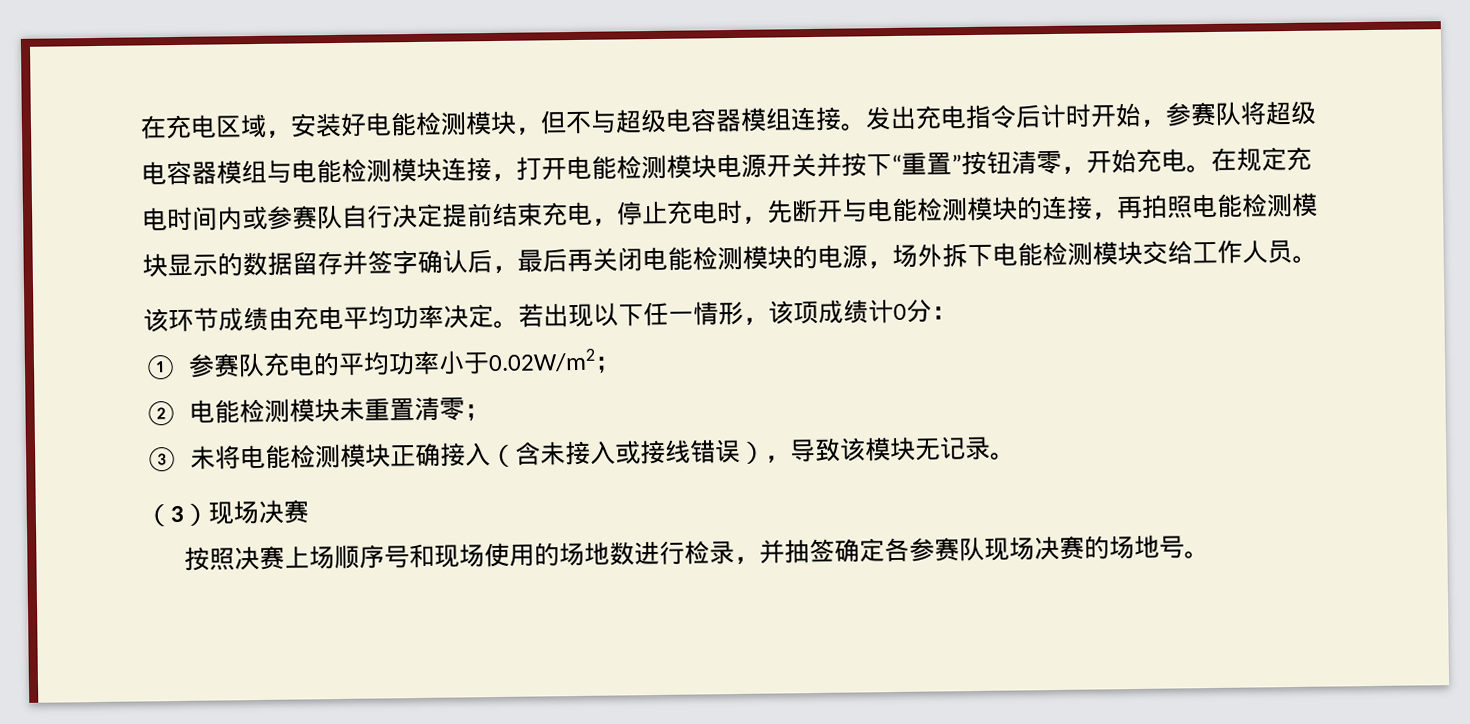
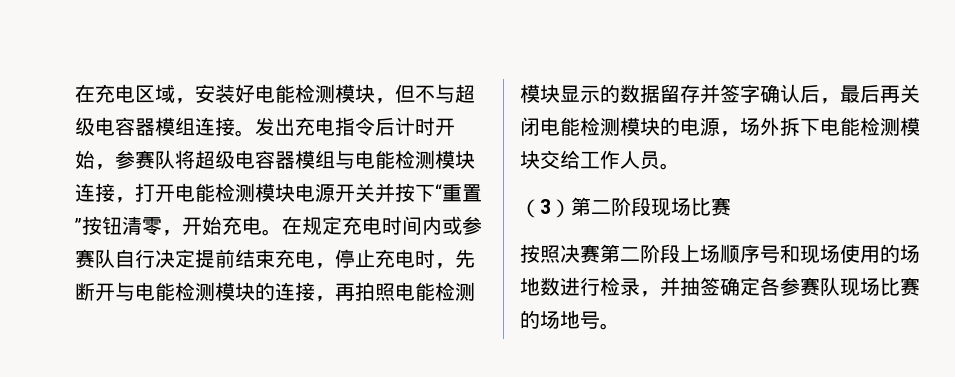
[143,298,957,333] [143,348,622,380] [144,396,491,426] [145,436,1017,472] // 该环节成绩由充电平均功率决定。若出现以下任一情形，该项成绩计0分： // ①参赛队充电的平均功率小于0.02W/m2； // ②电能检测模块未重置清零； // ③未将电能检测模块正确接入（含未接入或接线错误），导致该模块无记录。 -> (680, 166) none
[208,499,284,525] 现场决 -> [571,197,711,217] 第二阶段现场比
(286, 557) none -> [600,244,680,263] 第二阶段
[1034,535,1061,561] 决 -> [880,278,900,296] 比

